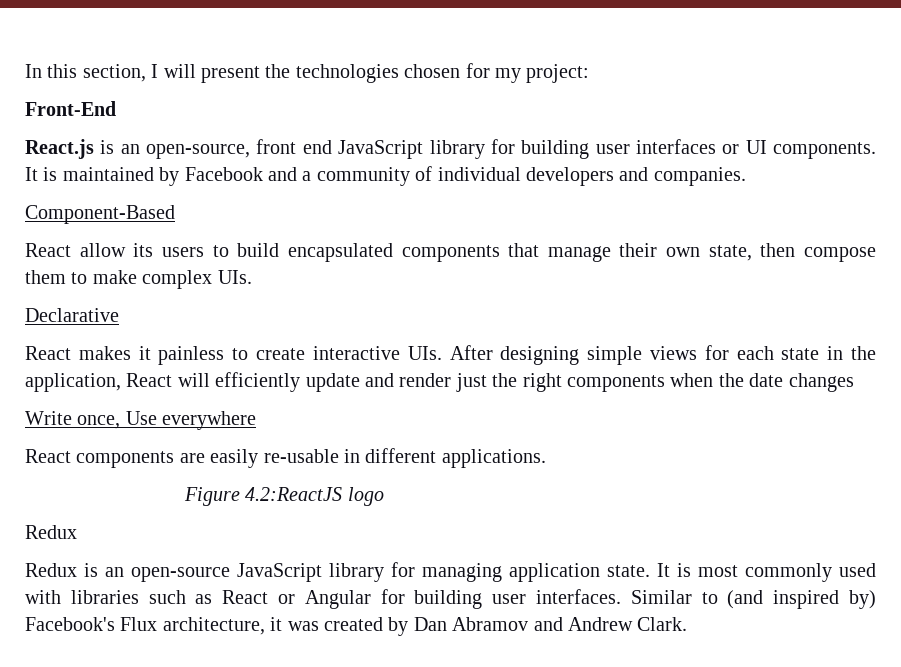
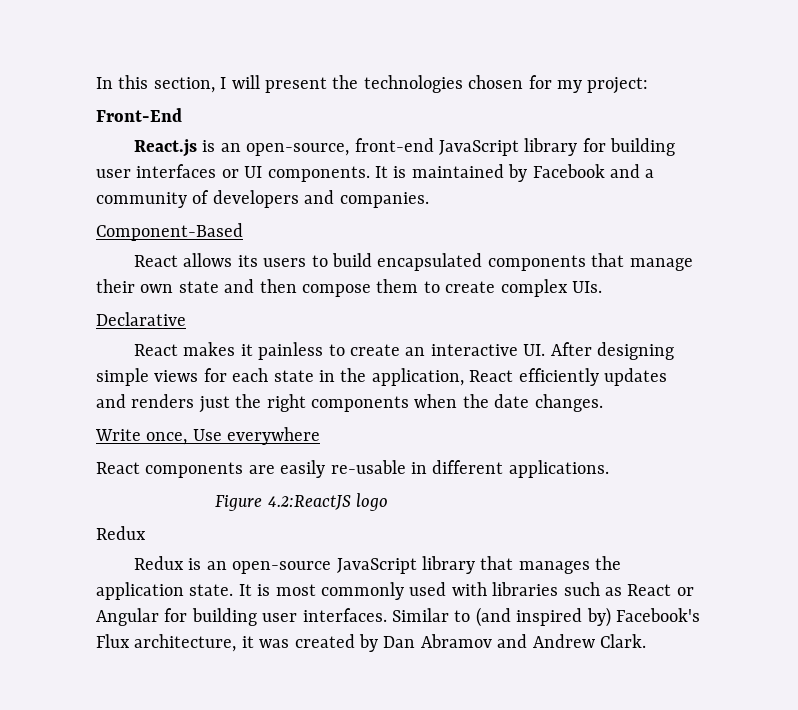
[256,139,332,154] front end -> [354,138,434,152] front-end
[437,167,521,181] individual -> (210, 197) none
[79,243,126,257] allow -> [183,253,233,267] allows
[708,245,752,261] state, -> [178,279,255,293] state and
[92,270,137,284] make -> [445,281,496,293] create
[312,346,442,360] interactive UIs. -> [405,344,546,356] an interactive UI.
[177,372,452,392] will efficiently update and render -> [518,368,667,386] [96,394,195,408] efficiently updates and renders
[788,373,854,392] changes -> [534,394,603,412] changes.
[391,562,502,582] for managing -> [480,556,622,574] that manages the

